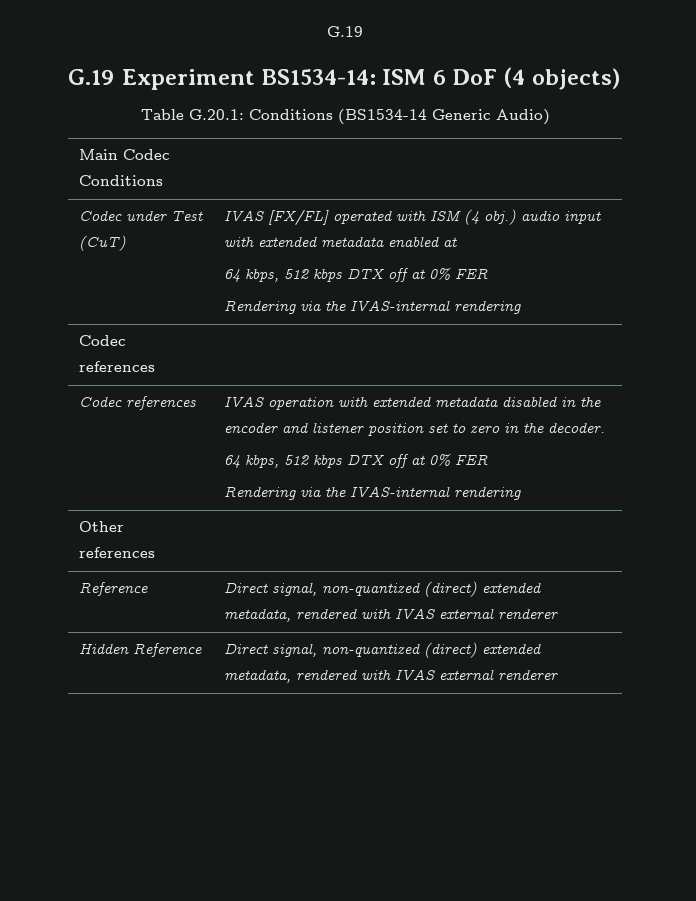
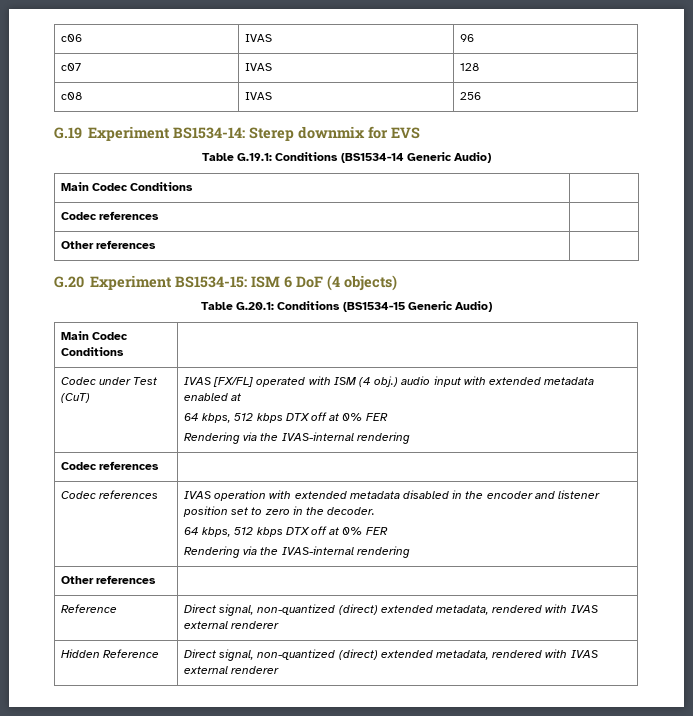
[327,26,363,37] [68,69,376,90] G.19 // G.19 Experiment BS1534-14: -> [60,34,82,42] [244,34,272,42] [459,34,474,42] [60,63,81,71] [244,63,272,71] [459,63,479,71] [60,92,82,100] [244,92,272,100] [459,92,481,100] [54,126,420,141] [201,152,492,163] [60,182,194,191] [60,211,160,220] [60,240,157,249] [54,275,247,290] c06 | IVAS | 96 // c07 | IVAS | 128 // c08 | IVAS | 256 // G.19 Experiment BS1534-14: Sterep downmix for EVS // Table G.19.1: Conditions (BS1534-14 Generic Audio) // Main Codec Conditions | // Codec references | // Other references | // G.20 Experiment BS1534-15:
[337,109,427,124] (BS1534-14 -> [342,302,405,312] (BS1534-15

